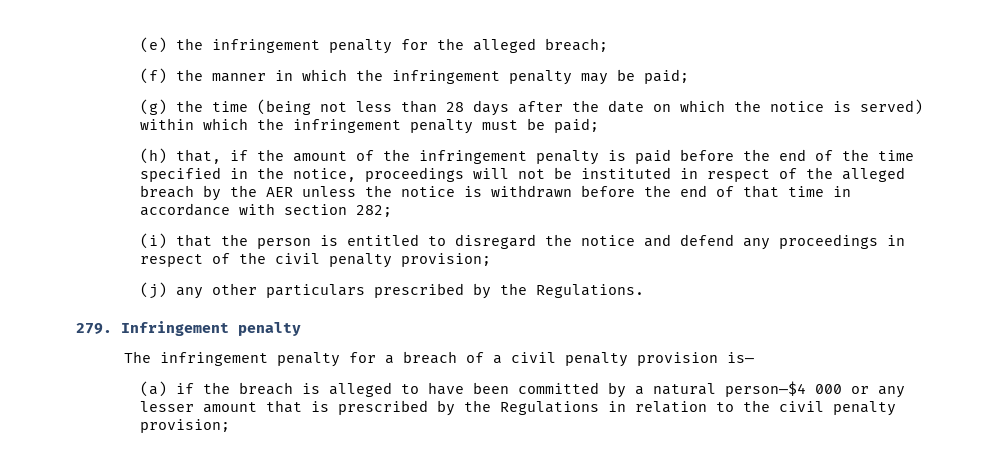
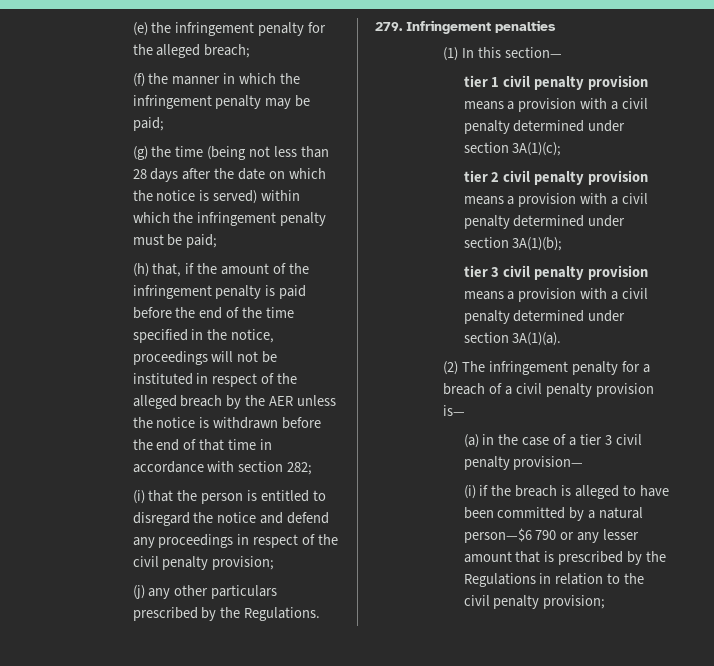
[238,322,301,336] penalty // -> [495,20,556,33] [443,47,562,61] [463,75,649,90] [463,98,649,112] [463,120,626,134] [463,142,562,156] [463,170,649,185] [463,193,649,207] [463,215,626,229] [463,237,563,251] [463,265,649,280] [463,288,649,302] [463,310,626,324] [463,332,562,346] [443,361,459,375] penalties // (1) In this section— // tier 1 civil penalty provision means a provision with a civil penalty determined under section 3A(1)(c); // tier 2 civil penalty provision means a provision with a civil penalty determined under section 3A(1)(b); // tier 3 civil penalty provision means a provision with a civil penalty determined under section 3A(1)(a). // (2)
(168, 389) none -> [482,434,642,446] [463,456,584,470] [463,485,476,499] in the case of a tier 3 civil penalty provision— // (i)
[725,381,843,397] person—$4 000 -> [463,528,557,543] person—$6 790

